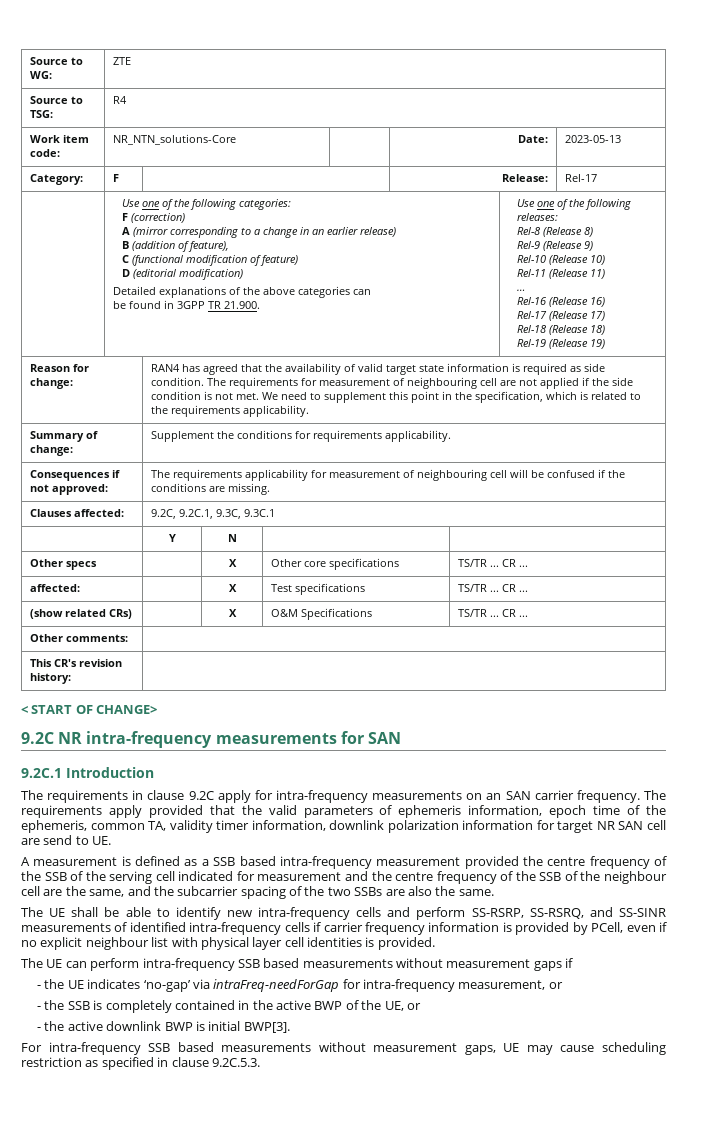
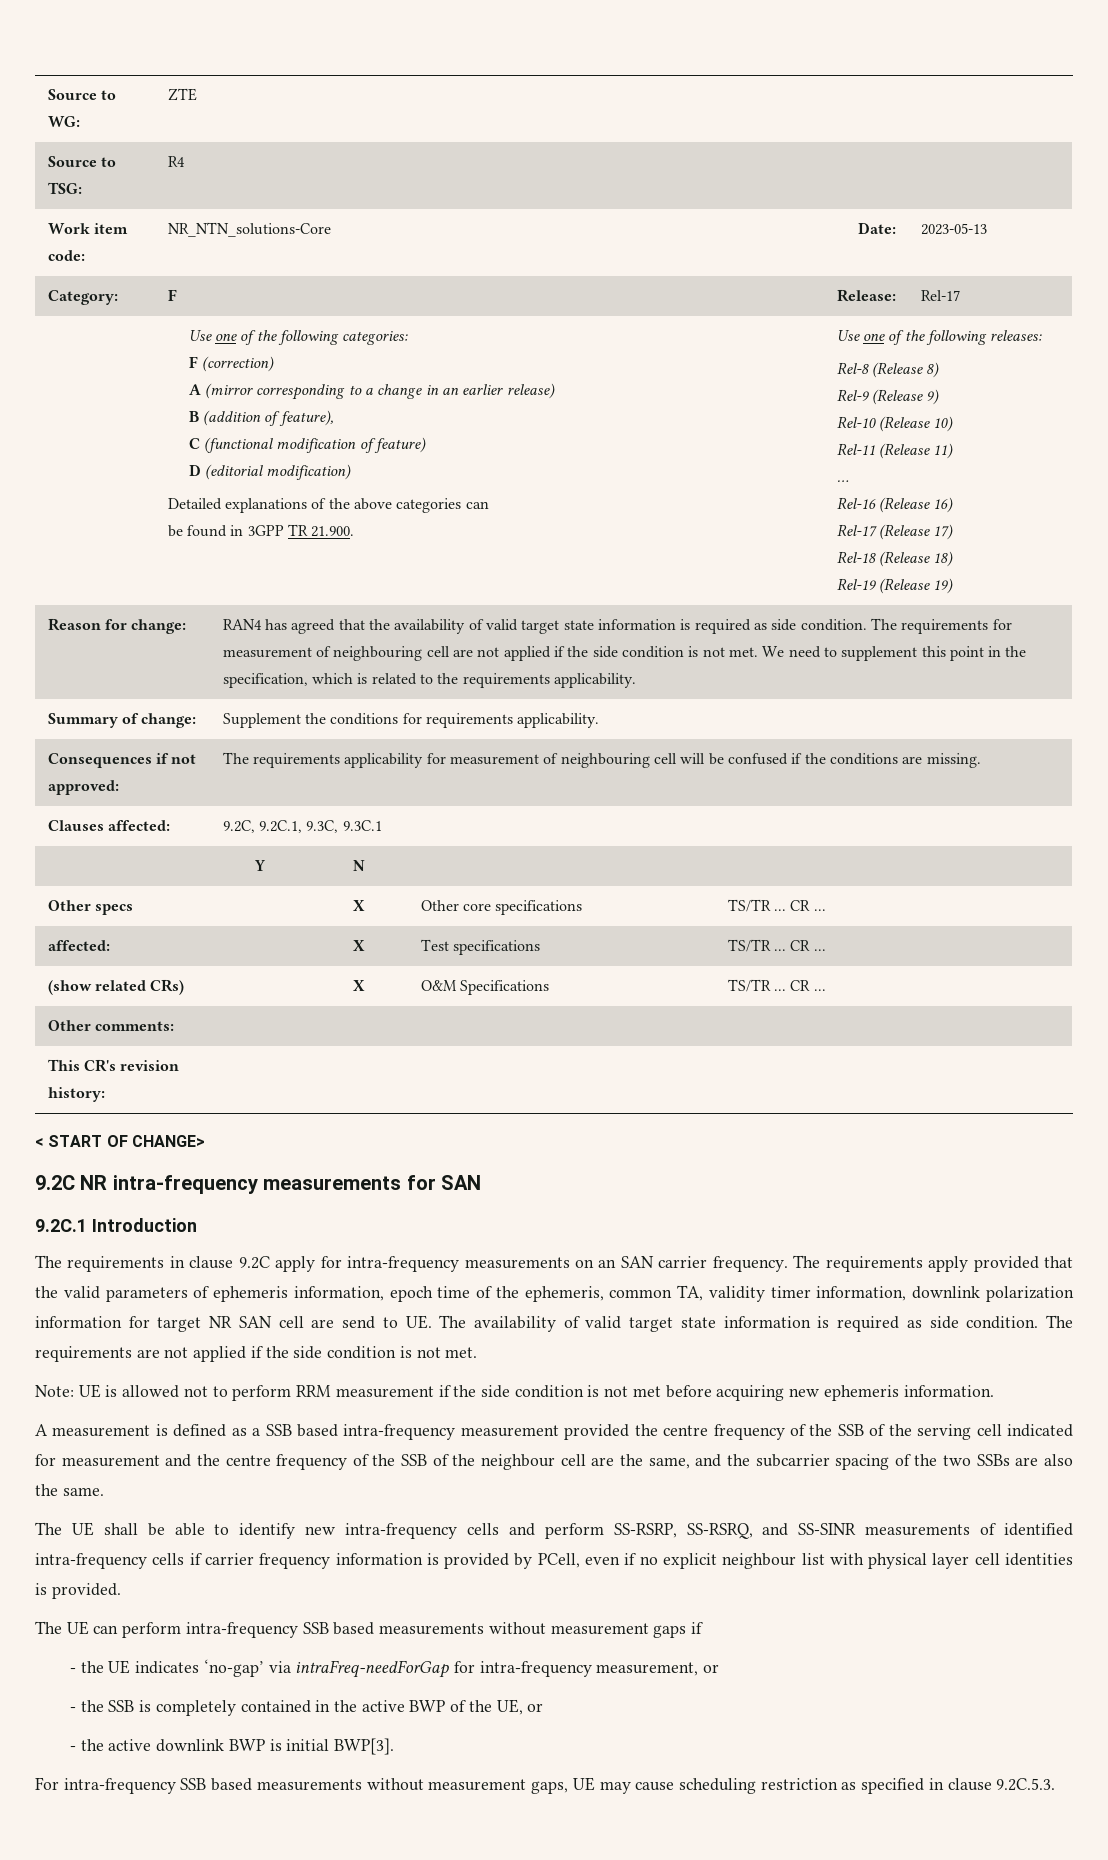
(112, 840) none -> [439,1315,1074,1332] [35,1346,478,1362] [35,1384,994,1401] The availability of valid target state information is required as side condition. The requirements are not applied if the side condition is not met. // Note: UE is allowed not to perform RRM measurement if the side condition is not met before acquiring new ephemeris information.

